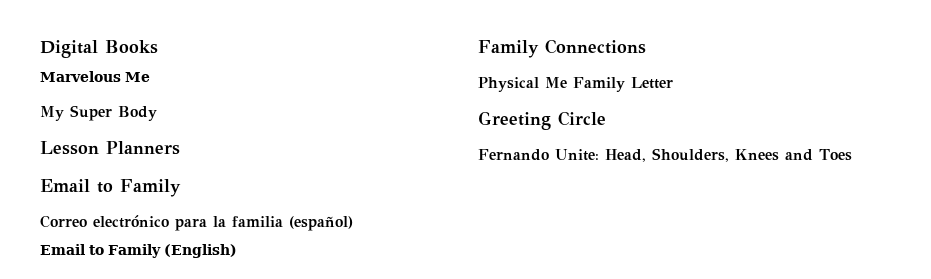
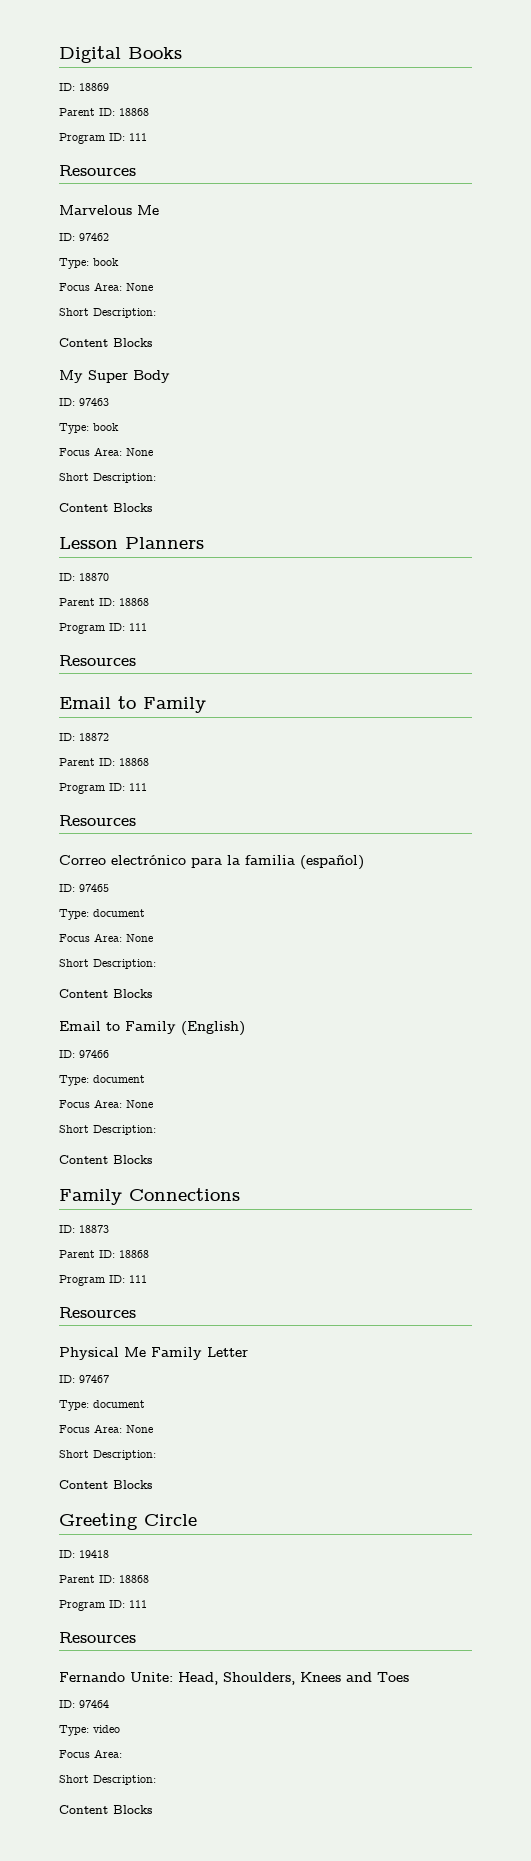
[40,71,150,82] [40,105,157,121] [40,141,180,155] [40,179,181,197] Marvelous Me // My Super Body // Lesson Planners // Email to Family -> [59,83,109,91] [59,108,149,116] [59,133,147,144] [59,165,136,176] [59,205,159,215] [59,233,109,241] [59,258,119,269] [59,282,153,291] [59,308,156,318] [59,338,152,347] [59,370,170,383] [59,398,109,406] [59,423,119,434] [59,447,153,456] [59,473,156,483] [59,503,152,512] [59,537,204,549] [59,573,109,581] [59,598,149,606] [59,623,147,634] [59,655,136,666] [59,696,206,713] [59,733,109,741] [59,758,149,766] [59,783,147,794] [59,815,136,826] ID: 18869 // Parent ID: 18868 // Program ID: 111 // Resources // Marvelous Me // ID: 97462 // Type: book // Focus Area: None // Short Description: // Content Blocks // My Super Body // ID: 97463 // Type: book // Focus Area: None // Short Description: // Content Blocks // Lesson Planners // ID: 18870 // Parent ID: 18868 // Program ID: 111 // Resources // Email to Family // ID: 18872 // Parent ID: 18868 // Program ID: 111 // Resources
[40,244,237,258] [478,39,646,58] [478,77,673,92] [478,111,606,130] Email to Family (English) // Family Connections // Physical Me Family Letter // Greeting Circle -> [59,884,109,892] [59,909,145,920] [59,933,153,942] [59,959,156,969] [59,989,152,998] [59,1021,245,1036] [59,1050,109,1058] [59,1075,145,1086] [59,1099,153,1108] [59,1125,156,1135] [59,1155,152,1164] [59,1188,240,1205] [59,1225,109,1233] [59,1250,149,1258] [59,1275,147,1286] [59,1307,136,1318] [59,1347,248,1360] [59,1375,109,1383] [59,1400,145,1411] [59,1424,153,1433] [59,1450,156,1460] [59,1480,152,1489] [59,1513,197,1530] [59,1550,109,1558] [59,1575,149,1583] [59,1600,147,1611] [59,1632,136,1643] ID: 97465 // Type: document // Focus Area: None // Short Description: // Content Blocks // Email to Family (English) // ID: 97466 // Type: document // Focus Area: None // Short Description: // Content Blocks // Family Connections // ID: 18873 // Parent ID: 18868 // Program ID: 111 // Resources // Physical Me Family Letter // ID: 97467 // Type: document // Focus Area: None // Short Description: // Content Blocks // Greeting Circle // ID: 19418 // Parent ID: 18868 // Program ID: 111 // Resources
(852, 155) none -> [59,1700,109,1708] [59,1725,120,1736] [59,1749,122,1758] [59,1775,156,1785] [59,1805,152,1814] // ID: 97464 // Type: video // Focus Area: // Short Description: // Content Blocks

